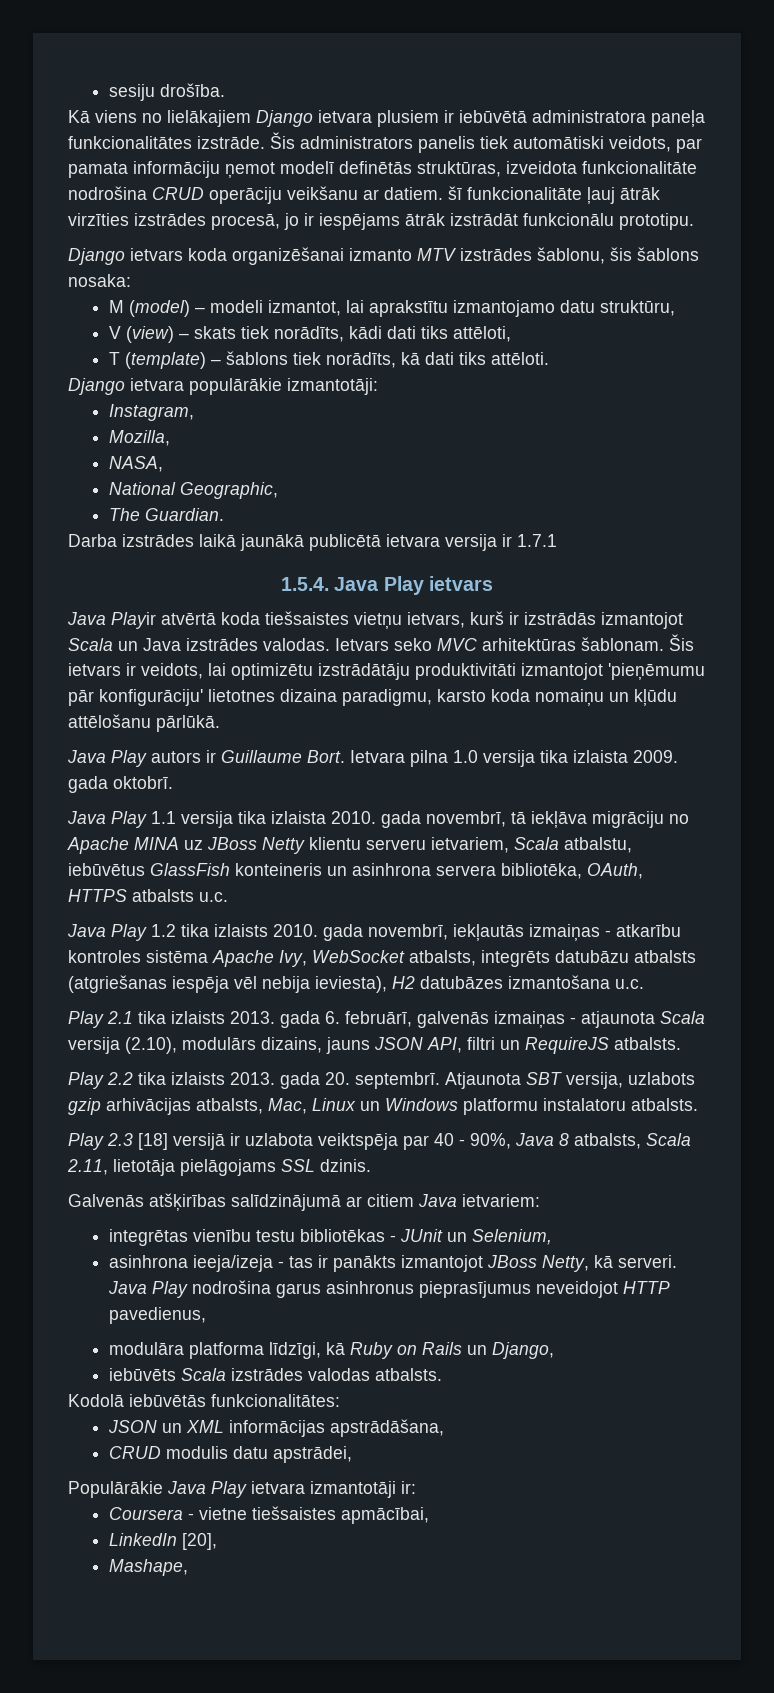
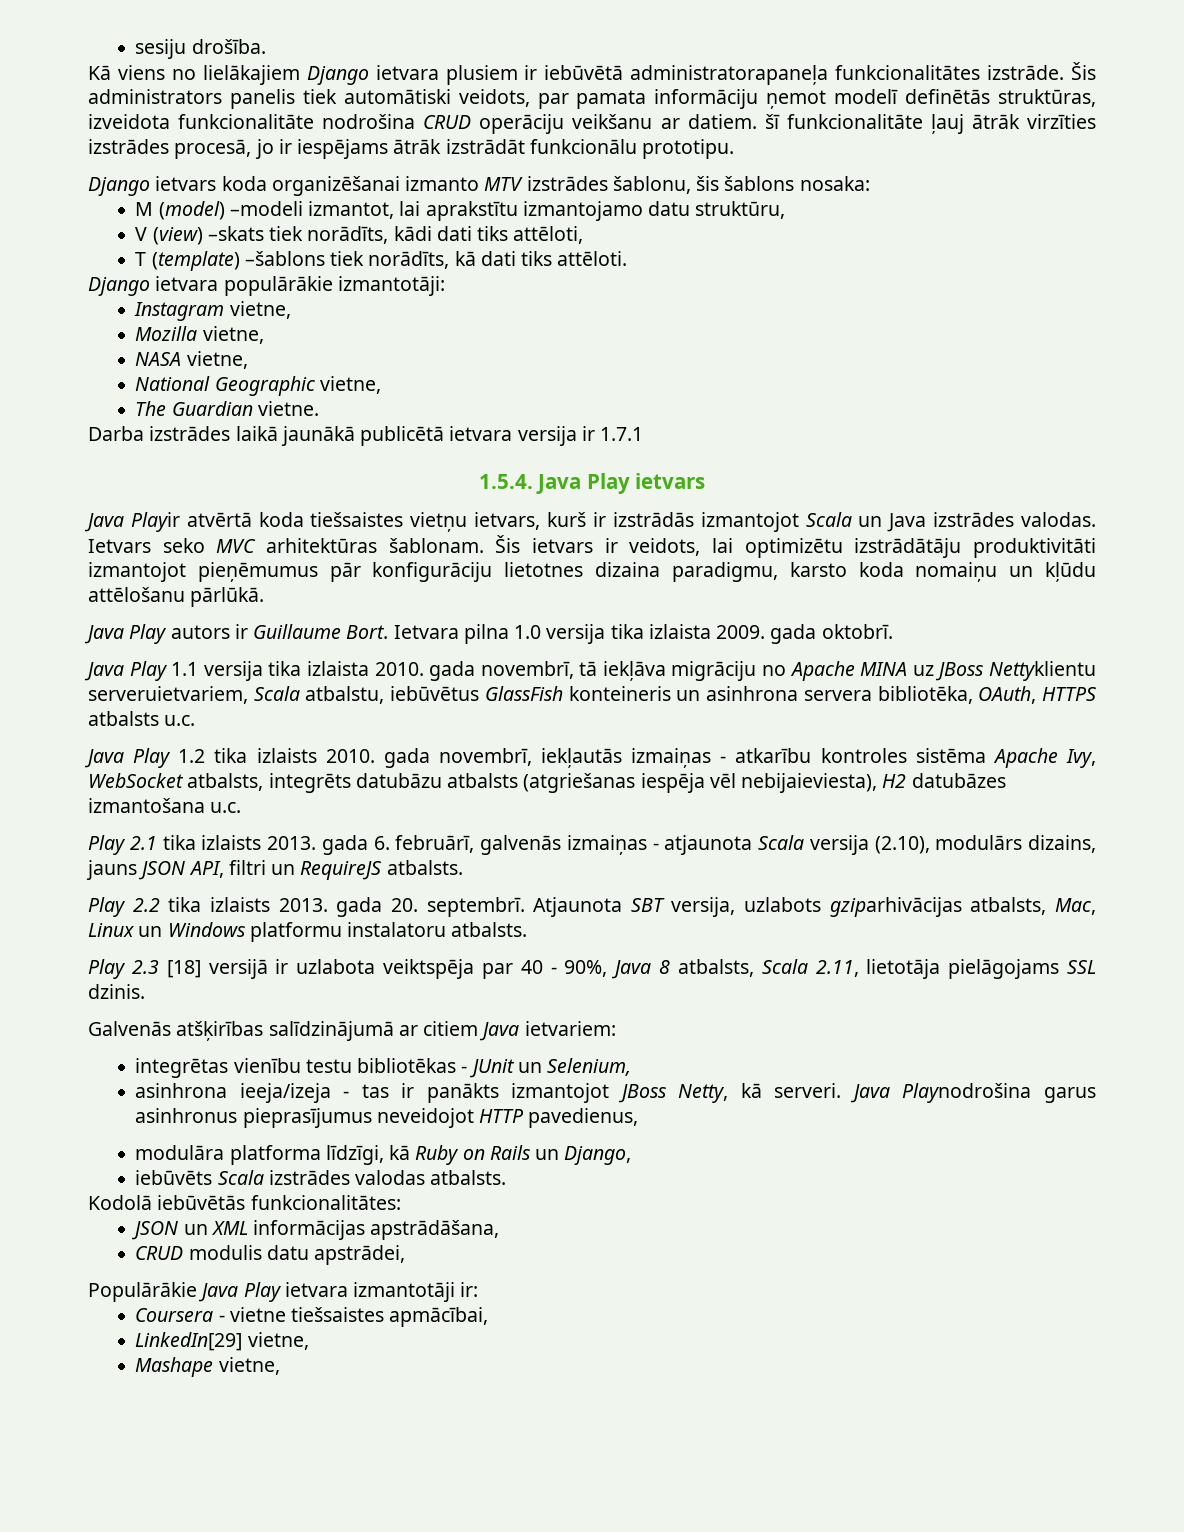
[532,110,705,127] administratora paneļa -> [630,65,829,85] administratorapaneļa
[195,300,264,313] – modeli -> [229,201,303,216] –modeli
[179,326,237,339] – skats -> [207,226,264,241] –skats
[211,351,289,365] – šablons -> [244,251,325,266] –šablons
[109,404,195,421] [109,430,171,446] [109,456,164,472] Instagram, // Mozilla, // NASA, -> [134,301,291,321] [135,326,264,344] [135,351,248,369] Instagram vietne, // Mozilla vietne, // NASA vietne,
[180,482,279,499] Geographic, -> [214,376,381,396] Geographic vietne,
[145,508,225,521] Guardian. -> [171,401,319,416] Guardian vietne.
[608,663,705,680] [68,689,203,706] 'pieņēmumu pār konfigurāciju' -> [197,562,493,582] pieņēmumus pār konfigurāciju
[262,837,509,854] Netty klientu serveru ietvariem, -> [989,661,1097,681] [88,686,248,704] Nettyklientu serveruietvariem,
[262,976,387,993] nebija ieviesta), -> [741,773,878,793] nebijaieviesta),
[68,1098,191,1115] gzip arhivācijas -> [829,897,962,917] gziparhivācijas
[152,1280,272,1298] Play nodrošina -> [902,1083,1032,1103] Playnodrošina
[109,1533,218,1550] [109,1559,189,1576] LinkedIn [20], // Mashape, -> [135,1332,309,1351] [135,1357,280,1377] LinkedIn[29] vietne, // Mashape vietne,

